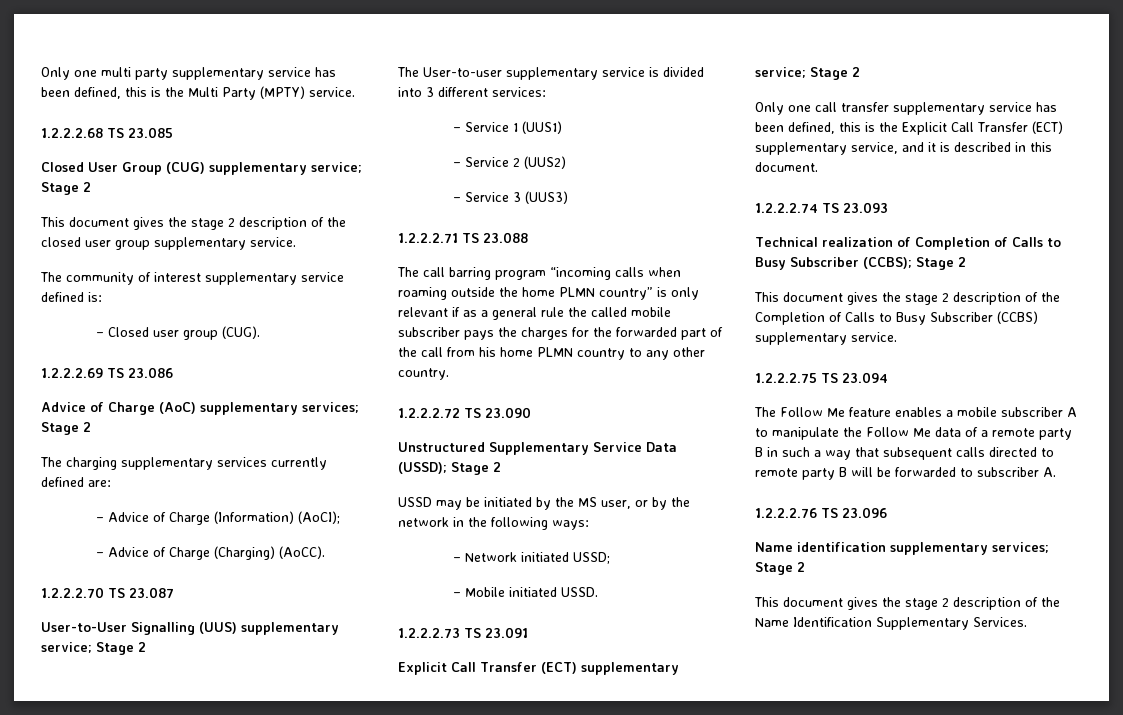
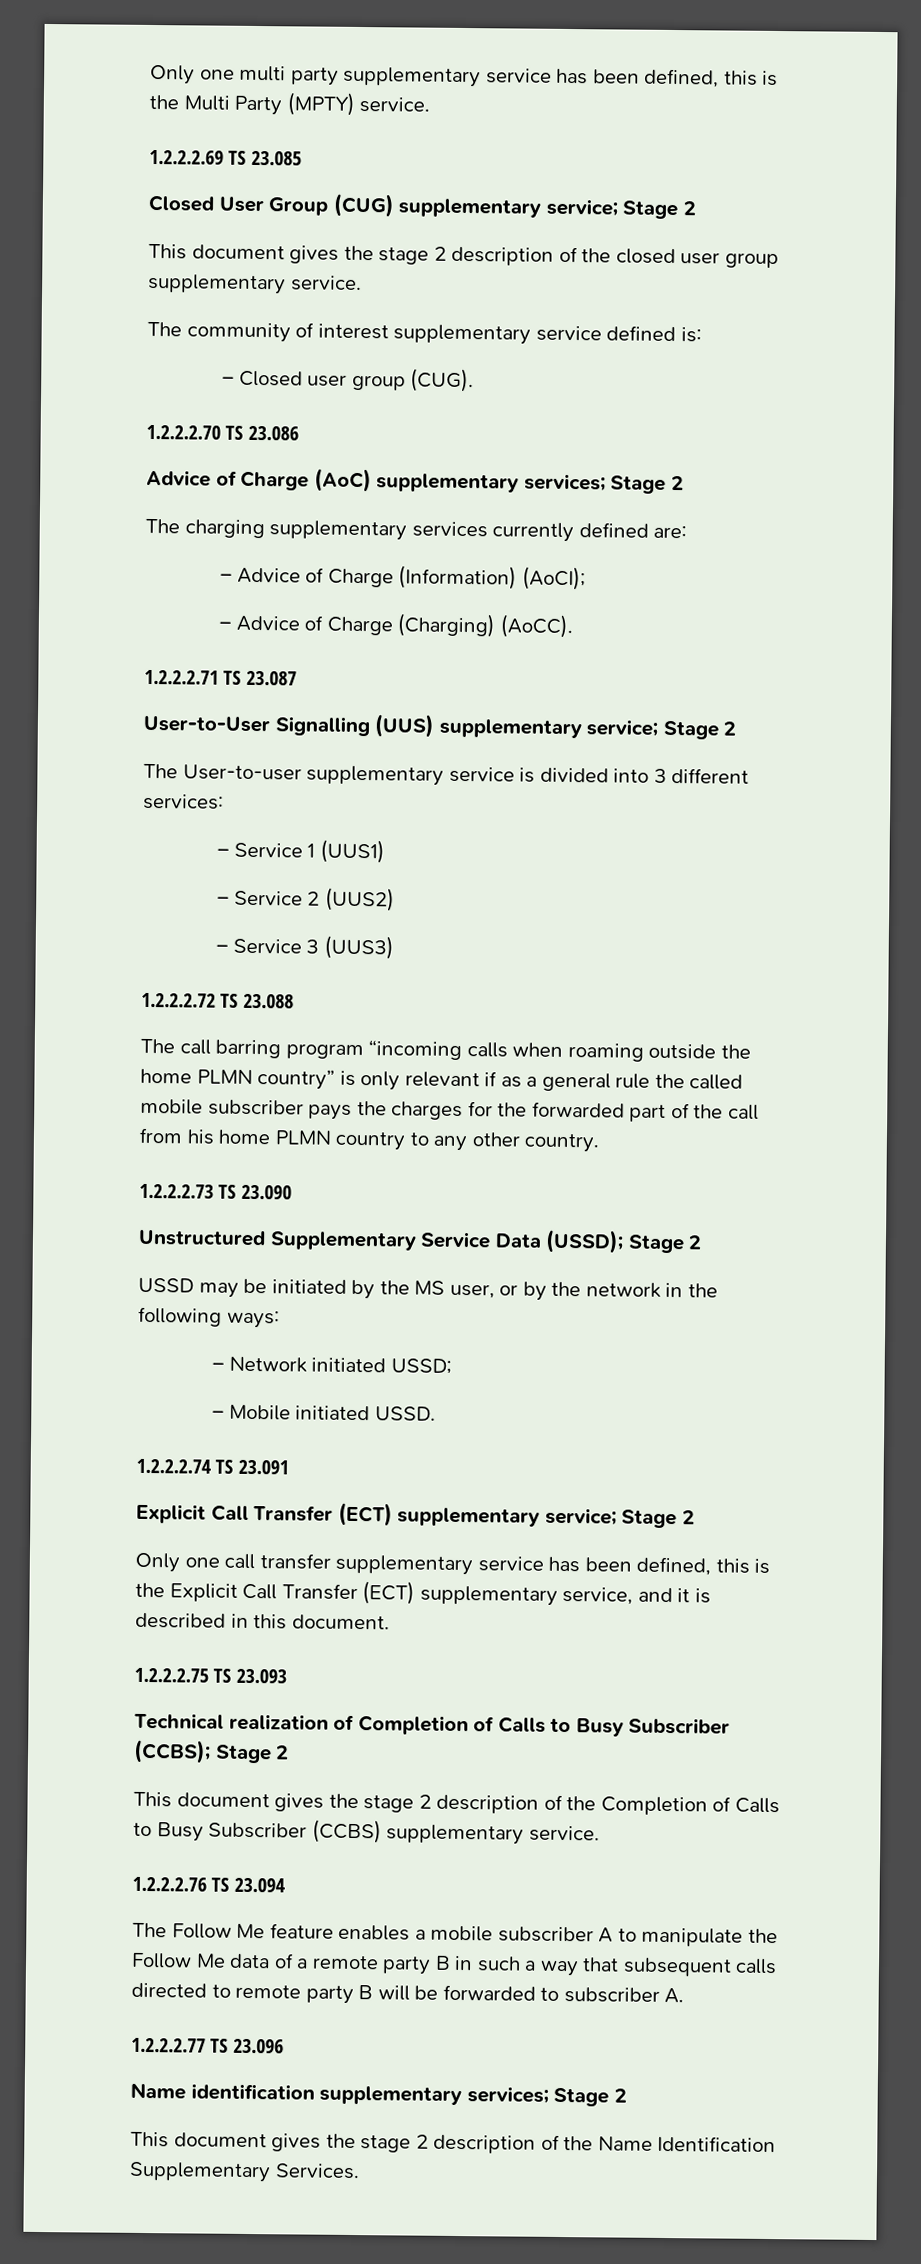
[41,128,103,138] 1.2.2.2.68 -> [149,149,224,165] 1.2.2.2.69
[41,368,103,378] 1.2.2.2.69 -> [146,424,221,440] 1.2.2.2.70
[41,587,104,598] 1.2.2.2.70 -> [144,669,219,685] 1.2.2.2.71
[398,233,458,243] 1.2.2.2.71 -> [141,992,216,1008] 1.2.2.2.72
[398,408,460,418] 1.2.2.2.72 -> [139,1183,214,1199] 1.2.2.2.73
[398,628,460,638] 1.2.2.2.73 -> [136,1458,211,1474] 1.2.2.2.74
[755,203,818,213] 1.2.2.2.74 -> [134,1667,209,1683] 1.2.2.2.75
[755,373,817,383] 1.2.2.2.75 -> [132,1876,207,1892] 1.2.2.2.76
[755,508,817,518] 1.2.2.2.76 -> [131,2037,206,2053] 1.2.2.2.77

